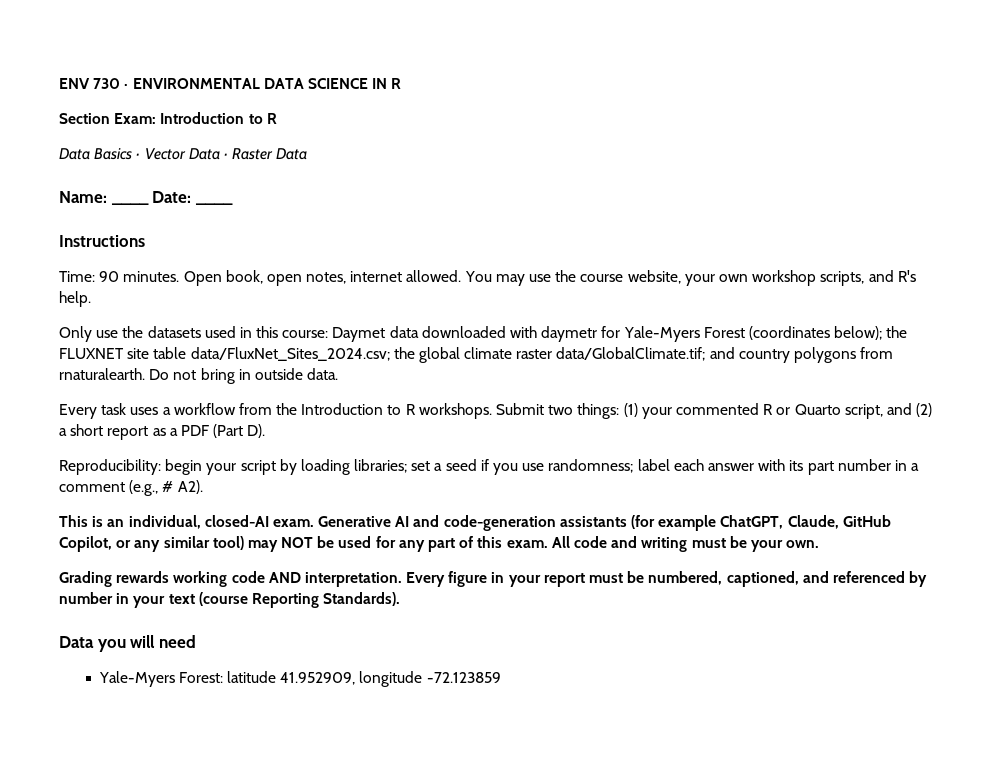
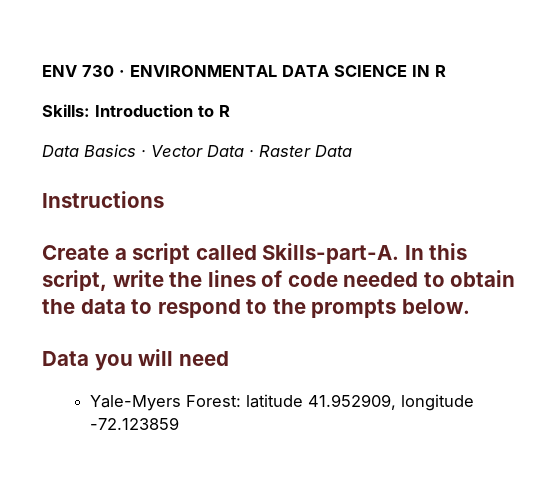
[59,113,157,124] Section Exam: -> [42,104,90,117] Skills:
[59,191,107,203] [110,203,149,205] [152,191,192,203] [194,203,233,205] [59,235,145,247] [59,270,916,286] [59,291,91,307] [59,326,908,342] [59,347,894,363] [59,368,339,384] [59,403,933,419] [59,424,266,440] [59,459,920,475] [59,480,203,496] [59,515,891,531] [59,536,820,552] [59,571,928,587] [59,592,401,608] Name: ____ Date: ____ // Instructions // Time: 90 minutes. Open book, open notes, internet allowed. You may use the course website, your own workshop scripts, and R's help. // Only use the datasets used in this course: Daymet data downloaded with daymetr for Yale-Myers Forest (coordinates below); the FLUXNET site table data/FluxNet_Sites_2024.csv; the global climate raster data/GlobalClimate.tif; and country polygons from rnaturalearth. Do not bring in outside data. // Every task uses a workflow from the Introduction to R workshops. Submit two things: (1) your commented R or Quarto script, and (2) a short report as a PDF (Part D). // Reproducibility: begin your script by loading libraries; set a seed if you use randomness; label each answer with its part number in a comment (e.g., # A2). // This is an individual, closed-AI exam. Generative AI and code-generation assistants (for example ChatGPT, Claude, GitHub Copilot, or any similar tool) may NOT be used for any part of this exam. All code and writing must be your own. // Grading rewards working code AND interpretation. Every figure in your report must be numbered, captioned, and referenced by number in your text (course Reporting Standards). -> [42,191,164,208] [42,243,468,264] [42,270,516,291] [42,299,470,318] Instructions // Create a script called Skills-part-A. In this script, write the lines of code needed to obtain the data to respond to the prompts below.

